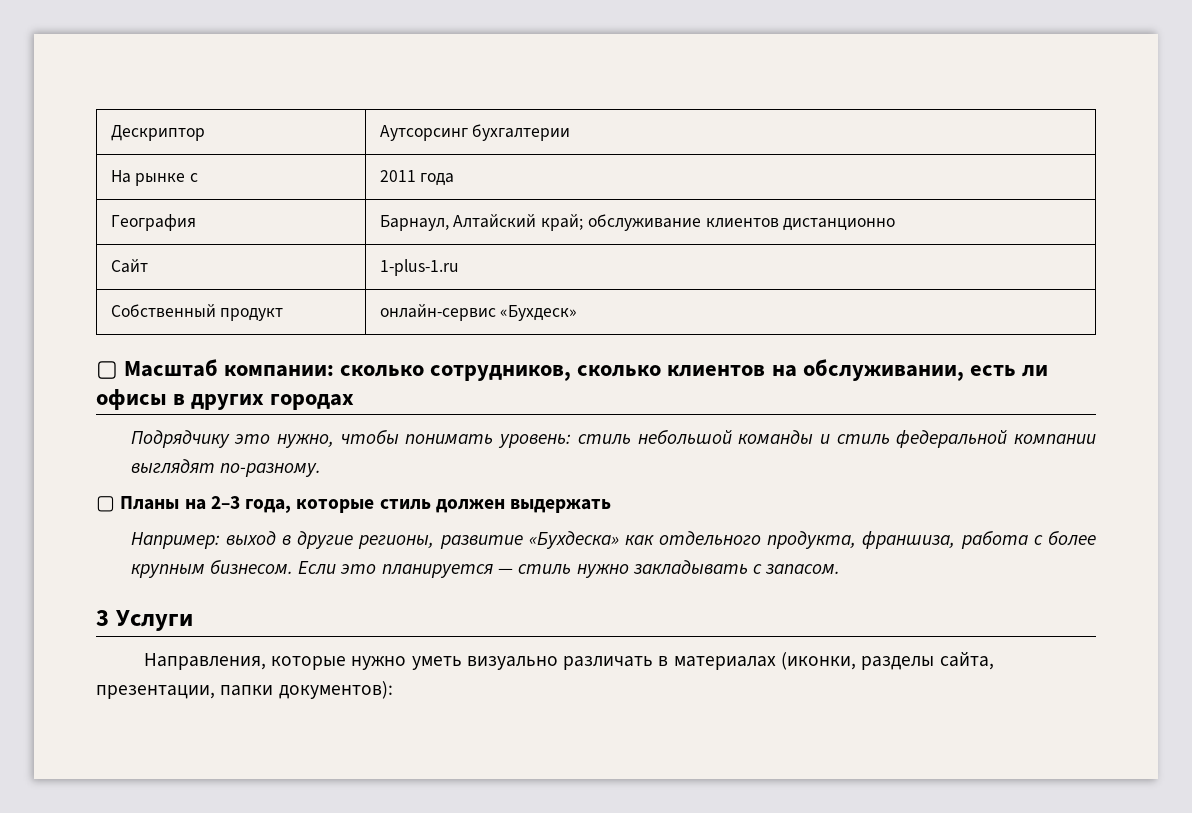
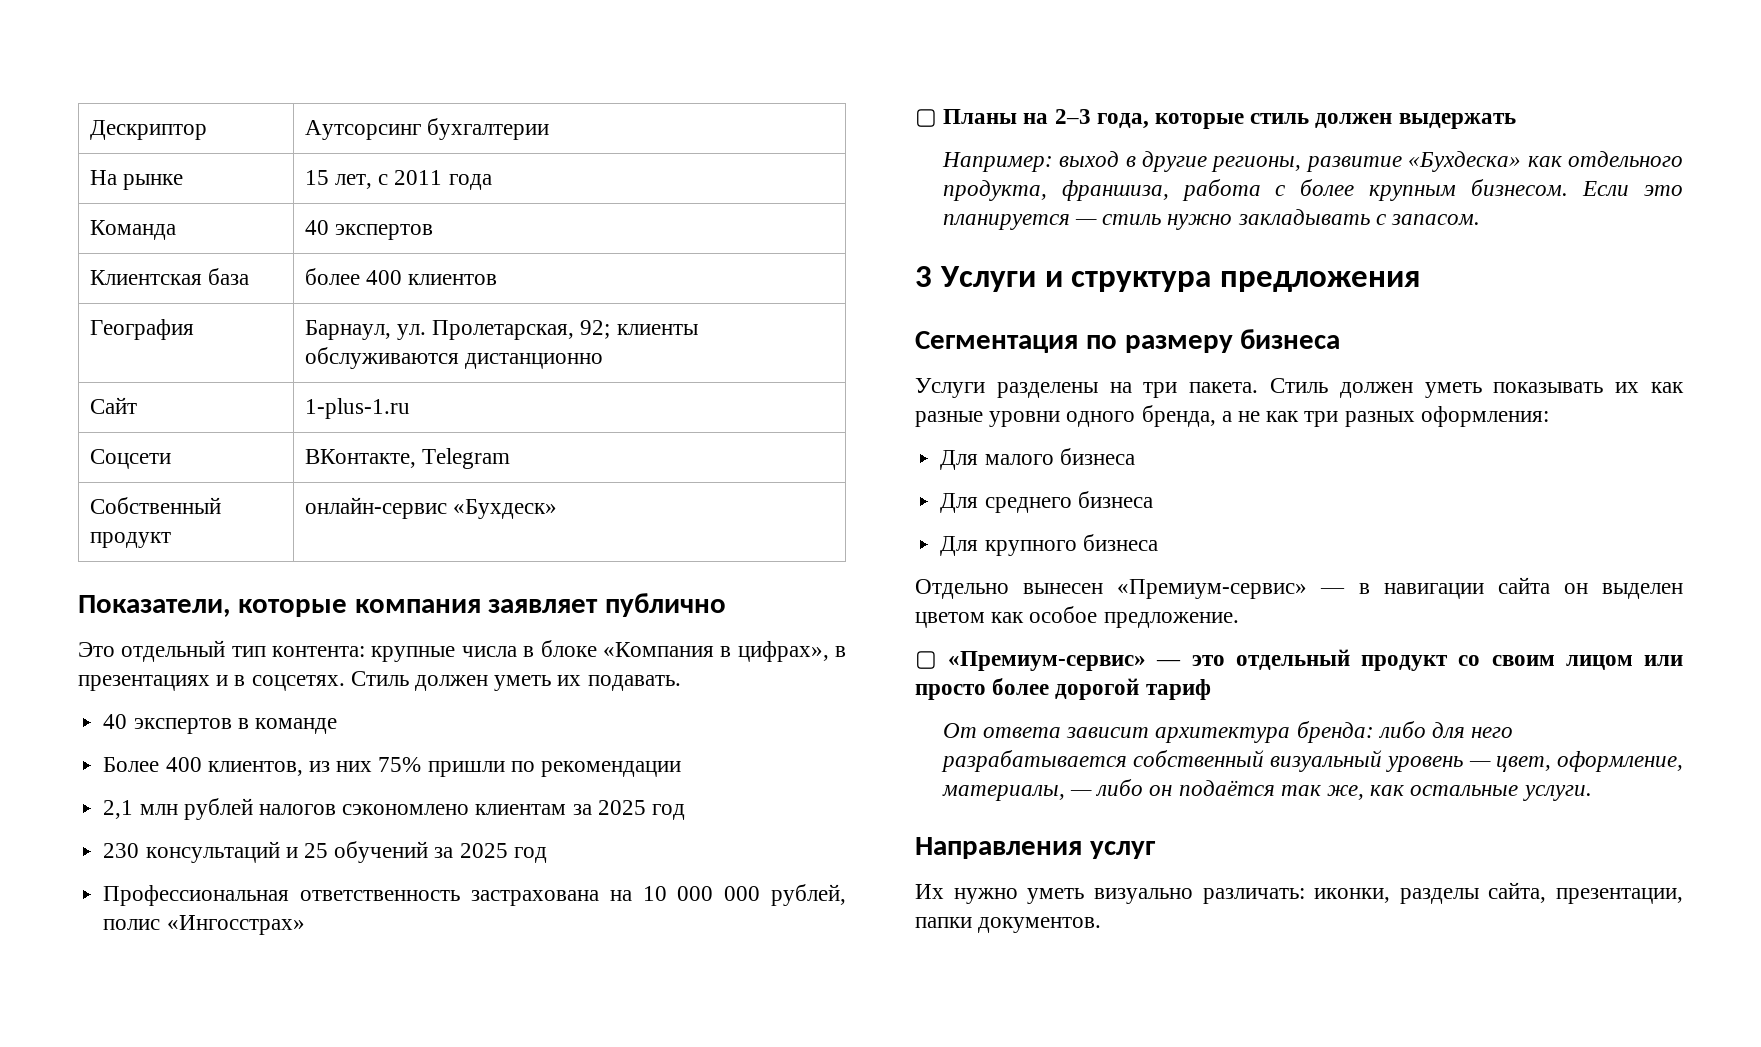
[190,173,199,182] с | -> [304,170,389,189] | 15 лет, с
[110,214,196,231] [379,214,779,231] География | Барнаул, Алтайский край; обслуживание клиентов -> [89,220,176,240] [304,220,433,240] [89,268,249,285] [304,268,498,285] [89,319,194,340] [304,320,698,340] [304,347,459,369] Команда | 40 экспертов // Клиентская база | более 400 клиентов // География | Барнаул, ул. Пролетарская, 92; клиенты обслуживаются
(459, 267) none -> [89,449,171,469] [304,448,510,469] // Соцсети | ВКонтакте, Telegram
[96,359,1048,381] [96,389,355,410] [130,429,1096,448] [130,459,321,477] ▢ Масштаб компании: сколько сотрудников, сколько клиентов на обслуживании, есть ли офисы в других городах // Подрядчику это нужно, чтобы понимать уровень: стиль небольшой команды и стиль федеральной компании выглядят по-разному. -> [78,593,727,617] [78,640,846,662] [78,671,681,691] [103,714,337,734] [103,757,681,777] [103,798,685,820] [103,841,547,863] [103,884,846,906] [103,915,305,935] Показатели, которые компания заявляет публично // Это отдельный тип контента: крупные числа в блоке «Компания в цифрах», в презентациях и в соцсетях. Стиль должен уметь их подавать. // 40 экспертов в команде // Более 400 клиентов, из них 75% пришли по рекомендации // 2,1 млн рублей налогов сэкономлено клиентам за 2025 год // 230 консультаций и 25 обучений за 2025 год // Профессиональная ответственность застрахована на 10 000 000 рублей, полис «Ингосстрах»
[143,652,857,670] // Направления, которые нужно уметь визуально различать в материалах (иконки, -> [1044,271,1421,292] [915,329,1341,353] [915,378,1684,398] [915,405,1549,427] [940,448,1135,470] [940,491,1153,513] [940,534,1158,556] [915,577,1683,599] [915,606,1239,628] [915,649,1683,671] [915,678,1211,700] [942,721,1514,743] [940,750,1683,772] [941,779,1592,801] [915,837,1156,859] [915,884,1391,904] и структура предложения // Сегментация по размеру бизнеса // Услуги разделены на три пакета. Стиль должен уметь показывать их как разные уровни одного бренда, а не как три разных оформления: // Для малого бизнеса // Для среднего бизнеса // Для крупного бизнеса // Отдельно вынесен «Премиум-сервис» — в навигации сайта он выделен цветом как особое предложение. // ▢ «Премиум-сервис» — это отдельный продукт со своим лицом или просто более дорогой тариф // От ответа зависит архитектура бренда: либо для него разрабатывается собственный визуальный уровень — цвет, оформление, материалы, — либо он подаётся так же, как остальные услуги. // Направления услуг // Их нужно уметь визуально различать: иконки,
[278,681,393,699] документов): -> [978,917,1102,933] документов.

